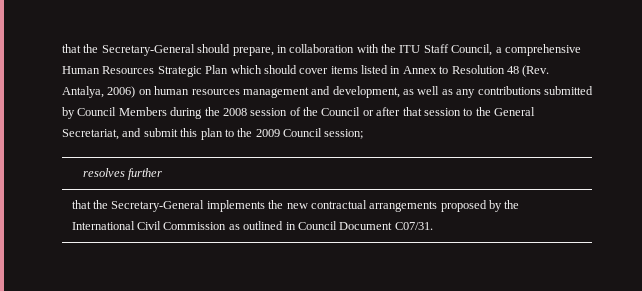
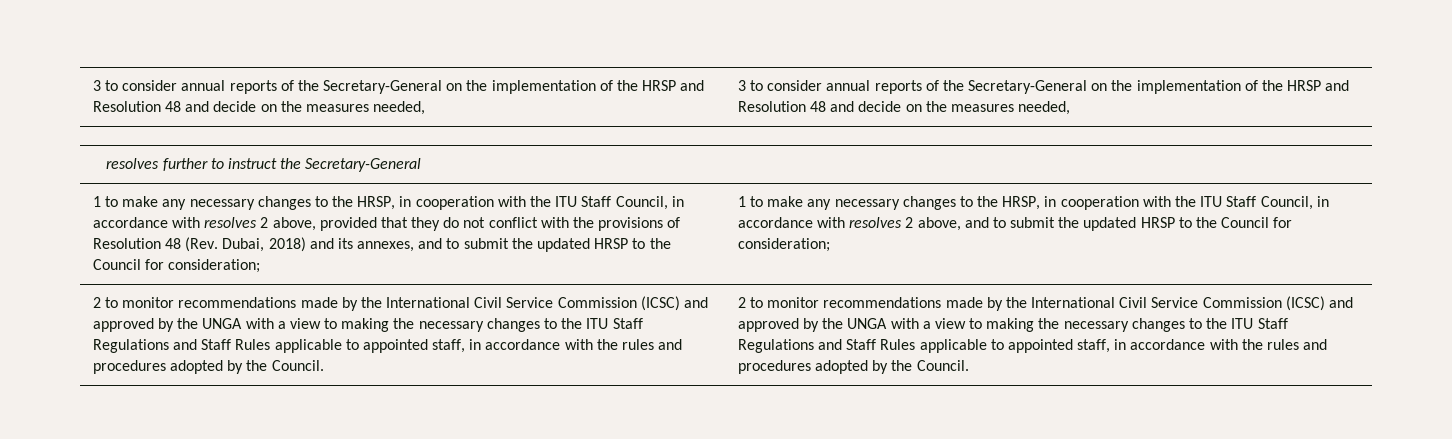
[62,44,581,56] [62,65,550,77] [62,86,593,98] [62,107,535,119] [62,128,364,140] [82,168,162,180] [71,200,520,212] [71,221,433,230] that the Secretary-General should prepare, in collaboration with the ITU Staff Council, a comprehensive Human Resources Strategic Plan which should cover items listed in Annex to Resolution 48 (Rev. Antalya, 2006) on human resources management and development, as well as any contributions submitted by Council Members during the 2008 session of the Council or after that session to the General Secretariat, and submit this plan to the 2009 Council session; // resolves further // that the Secretary-General implements the new contractual arrangements proposed by the International Civil Commission as outlined in Council Document C07/31. -> [92,80,705,94] [92,101,426,115] [737,80,1350,94] [737,101,1071,115] [106,158,422,172] [92,196,684,210] [92,217,681,231] [92,237,671,252] [92,259,261,273] [737,196,1329,210] [737,217,1293,231] [737,238,830,252] [92,296,708,311] [92,318,643,332] [92,339,683,353] [92,360,324,374] [737,296,1353,311] [737,318,1288,332] [737,339,1328,353] [737,360,969,374] 3 to consider annual reports of the Secretary-General on the implementation of the HRSP and Resolution 48 and decide on the measures needed, | 3 to consider annual reports of the Secretary-General on the implementation of the HRSP and Resolution 48 and decide on the measures needed, // resolves further to instruct the Secretary-General // 1 to make any necessary changes to the HRSP, in cooperation with the ITU Staff Council, in accordance with resolves 2 above, provided that they do not conflict with the provisions of Resolution 48 (Rev. Dubai, 2018) and its annexes, and to submit the updated HRSP to the Council for consideration; | 1 to make any necessary changes to the HRSP, in cooperation with the ITU Staff Council, in accordance with resolves 2 above, and to submit the updated HRSP to the Council for consideration; // 2 to monitor recommendations made by the International Civil Service Commission (ICSC) and approved by the UNGA with a view to making the necessary changes to the ITU Staff Regulations and Staff Rules applicable to appointed staff, in accordance with the rules and procedures adopted by the Council. | 2 to monitor recommendations made by the International Civil Service Commission (ICSC) and approved by the UNGA with a view to making the necessary changes to the ITU Staff Regulations and Staff Rules applicable to appointed staff, in accordance with the rules and procedures adopted by the Council.

